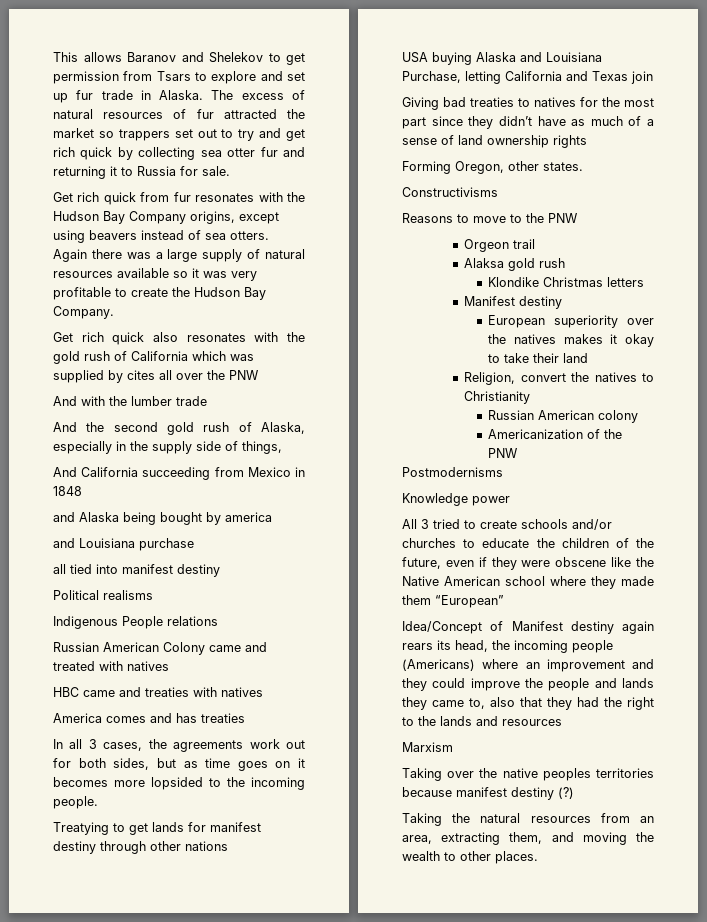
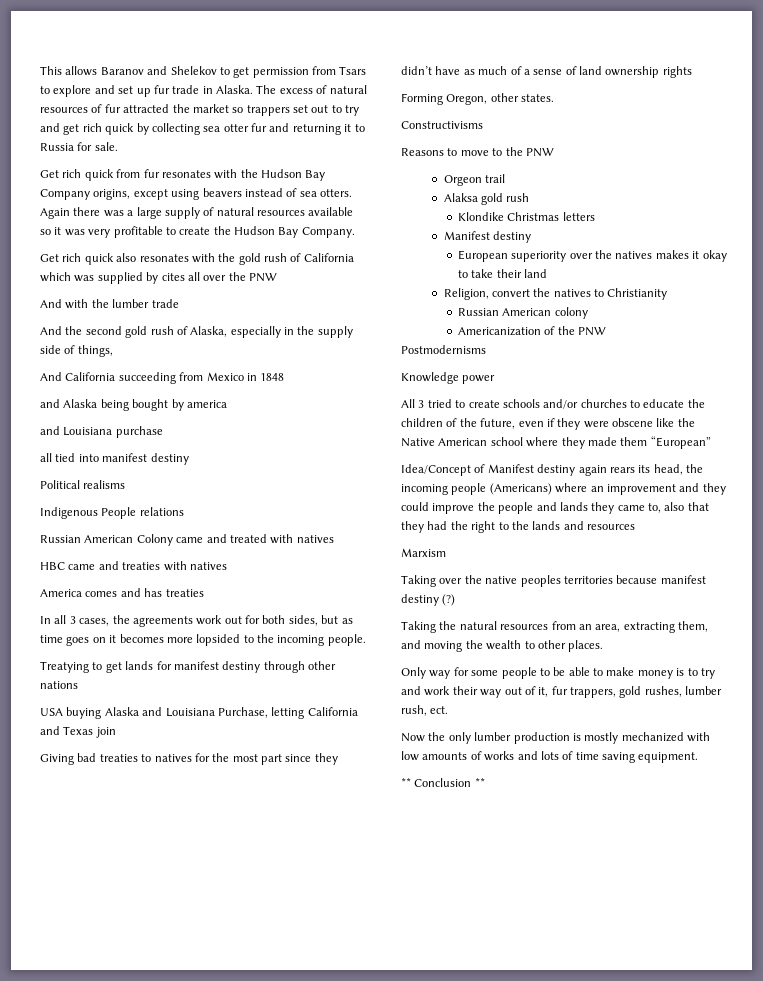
(538, 857) none -> [401,667,715,679] [401,686,723,698] [401,705,449,716] [401,732,710,744] [401,751,699,763] [401,778,485,787] // Only way for some people to be able to make money is to try and work their way out of it, fur trappers, gold rushes, lumber rush, ect. // Now the only lumber production is mostly mechanized with low amounts of works and lots of time saving equipment. // ** Conclusion **

